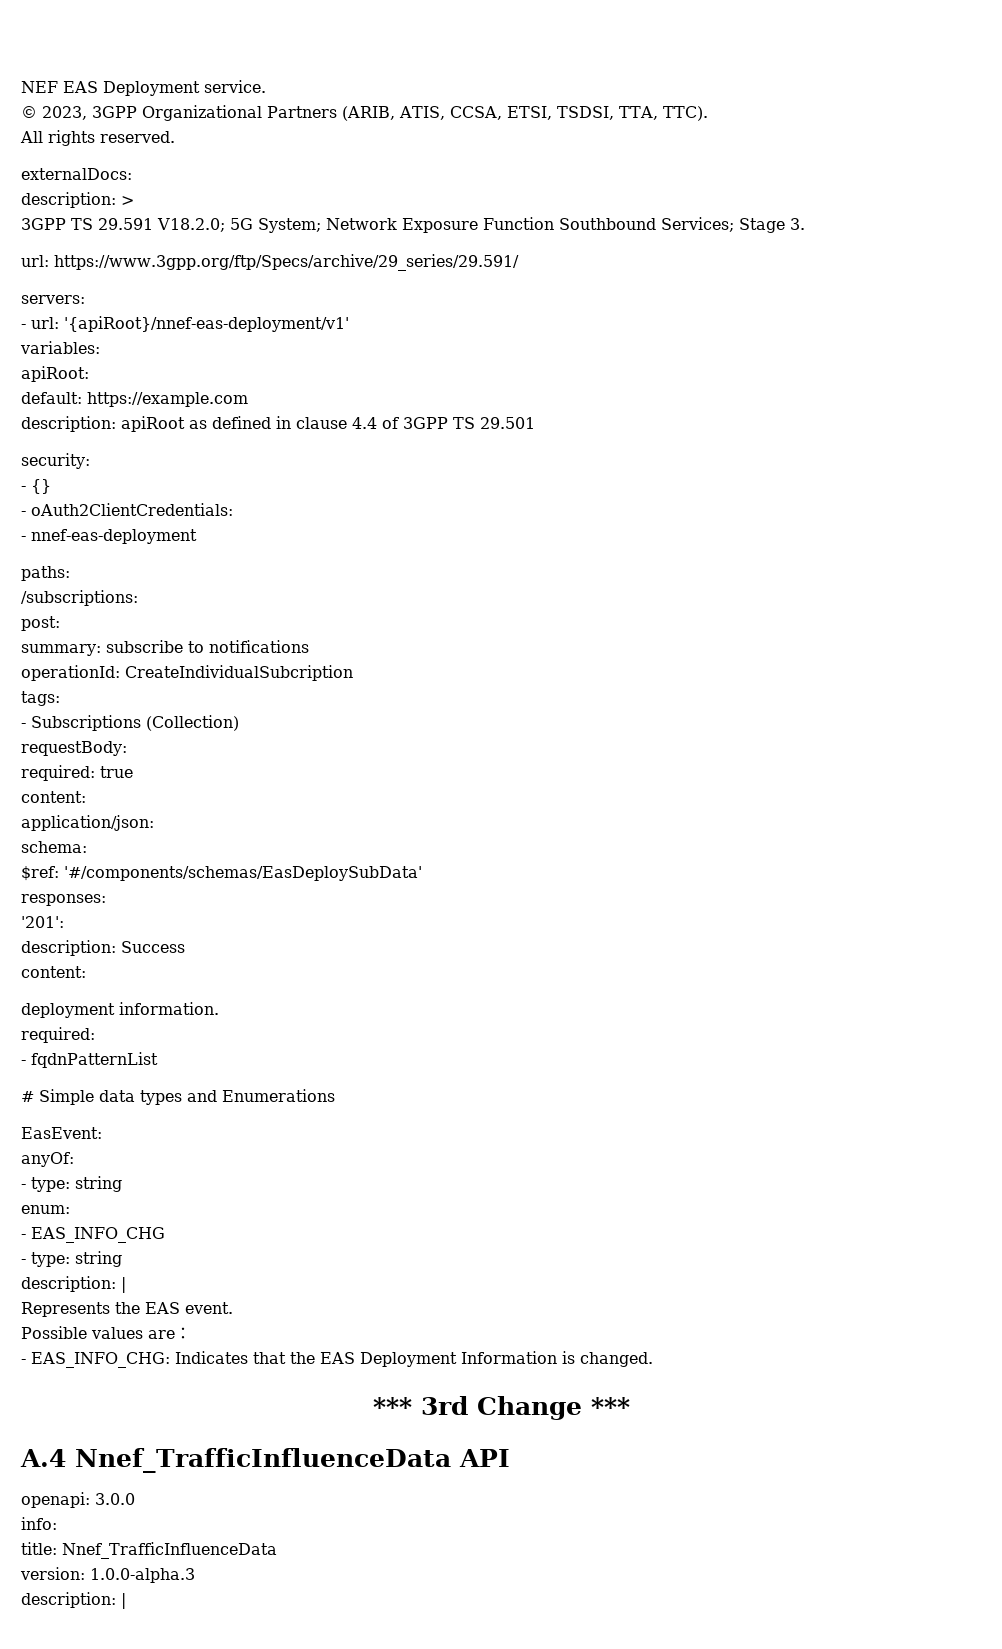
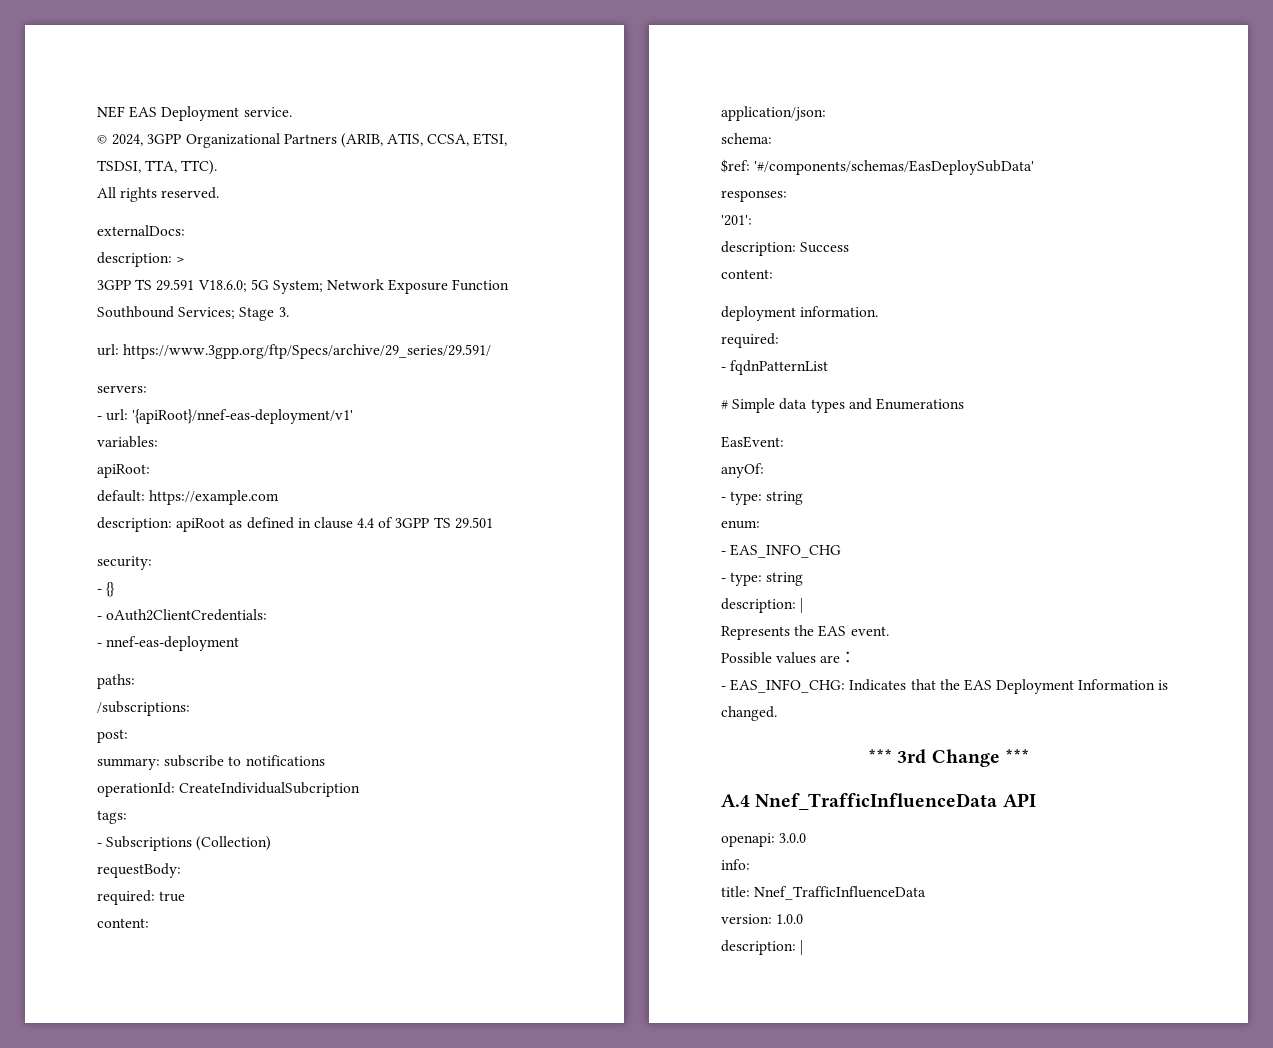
[42,106,87,120] 2023, -> [112,134,144,146] 2024,
[157,218,225,232] V18.2.0; -> [197,280,247,292] V18.6.0;
[90,1568,195,1583] 1.0.0-alpha.3 -> [776,914,804,924] 1.0.0

